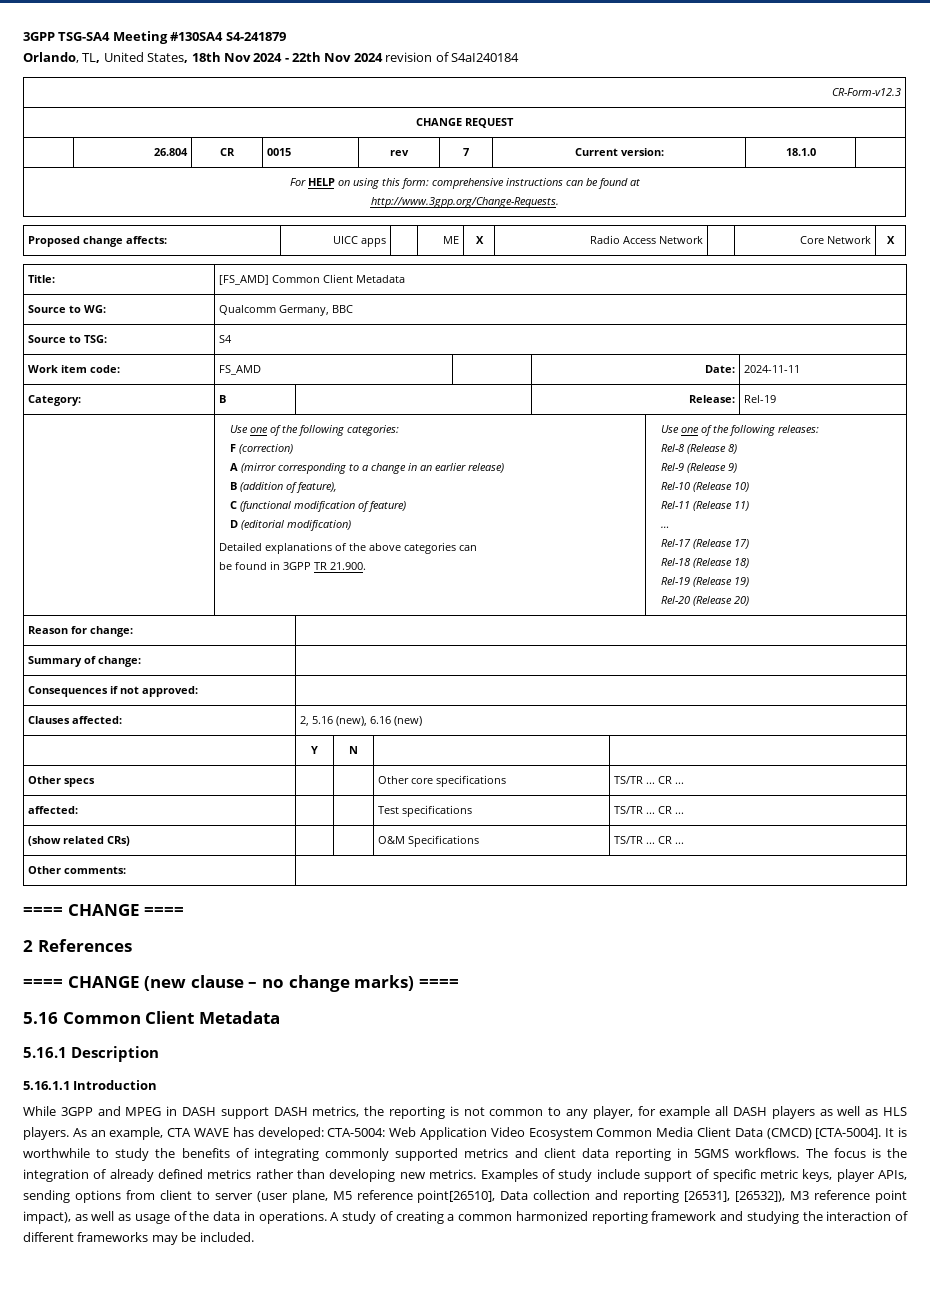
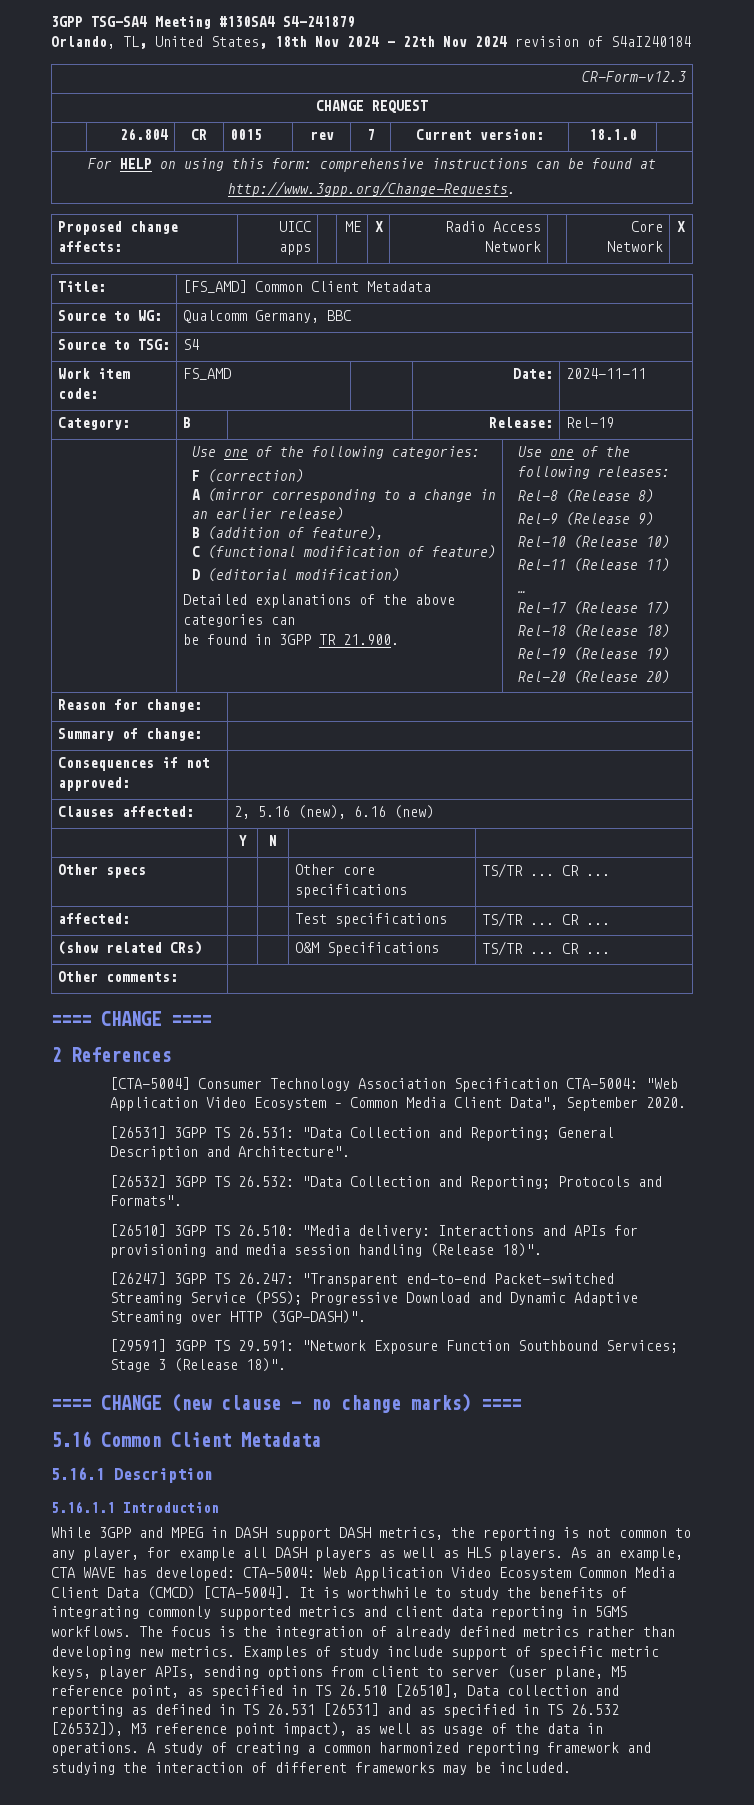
(132, 945) none -> [110,1077,679,1092] [110,1097,687,1111] [110,1126,615,1141] [110,1146,351,1160] [110,1175,663,1190] [110,1195,183,1206] [110,1224,639,1238] [110,1243,543,1258] [110,1272,615,1287] [110,1291,639,1306] [110,1310,367,1324] [110,1339,679,1354] [110,1358,287,1372] // [CTA-5004] Consumer Technology Association Specification CTA-5004: "Web Application Video Ecosystem – Common Media Client Data", September 2020. // [26531] 3GPP TS 26.531: "Data Collection and Reporting; General Description and Architecture". // [26532] 3GPP TS 26.532: "Data Collection and Reporting; Protocols and Formats". // [26510] 3GPP TS 26.510: "Media delivery: Interactions and APIs for provisioning and media session handling (Release 18)". // [26247] 3GPP TS 26.247: "Transparent end-to-end Packet-switched Streaming Service (PSS); Progressive Download and Dynamic Adaptive Streaming over HTTP (3GP-DASH)". // [29591] 3GPP TS 29.591: "Network Exposure Function Southbound Services; Stage 3 (Release 18)".
[417,1190,731,1203] point[26510], Data collection and reporting [26531], -> [131,1684,619,1699] [51,1703,619,1718] point, as specified in TS 26.510 [26510], Data collection and reporting as defined in TS 26.531 [26531] and as specified in TS 26.532

